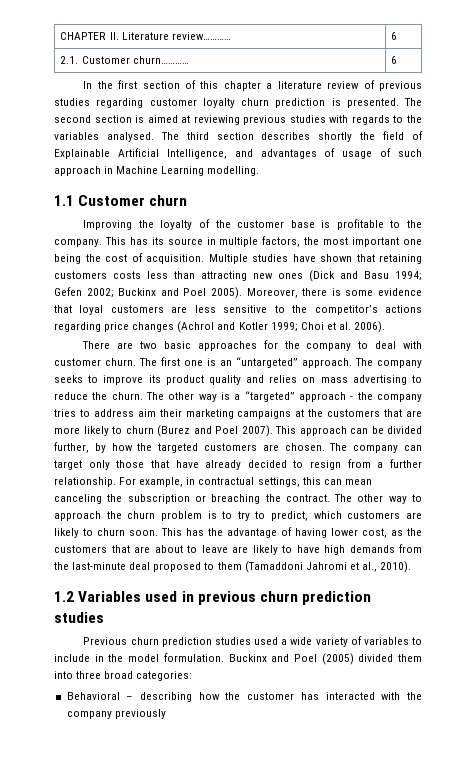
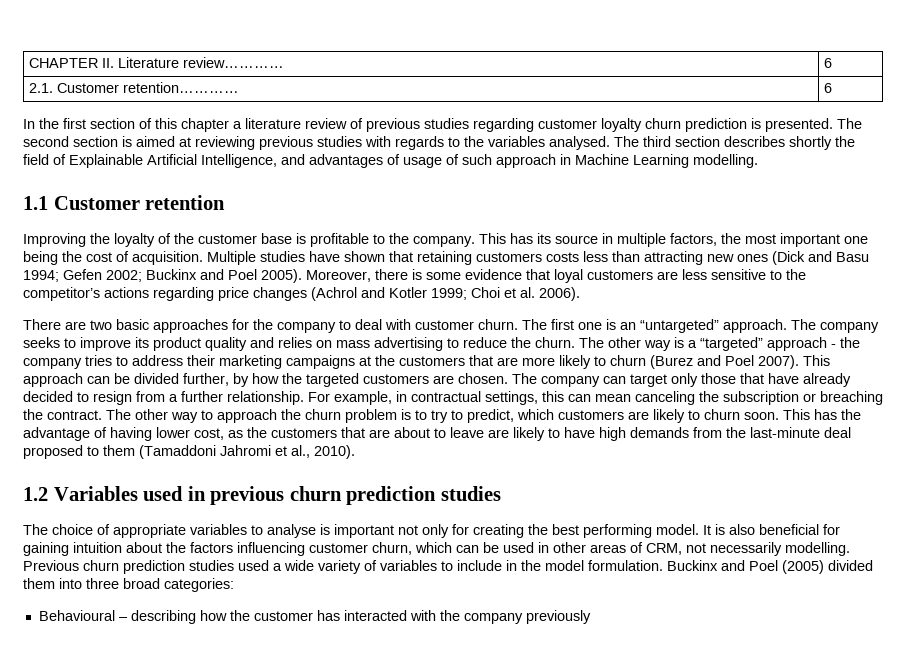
[132,56,189,64] churn………… -> [123,82,240,93] retention…………
[149,195,188,206] churn -> [145,195,226,210] retention
[137,409,156,417] aim -> (183, 360) none
(104, 617) none -> [23,524,840,538] [23,542,850,556] The choice of appropriate variables to analyse is important not only for creating the best performing model. It is also beneficial for gaining intuition about the factors influencing customer churn, which can be used in other areas of CRM, not necessarily modelling.
[66,692,120,700] Behavioral -> [38,610,115,621] Behavioural

